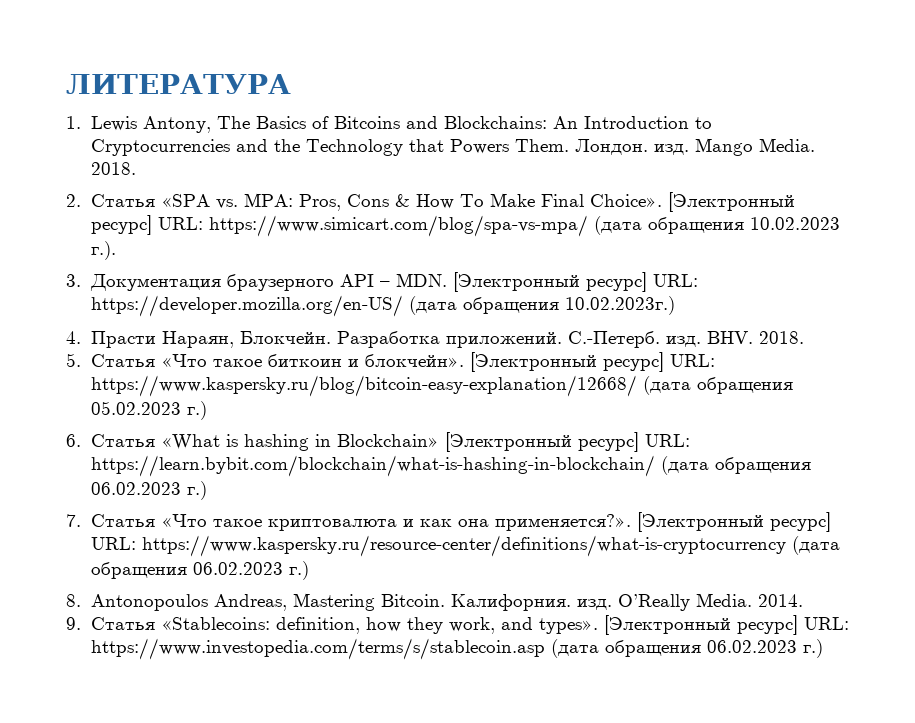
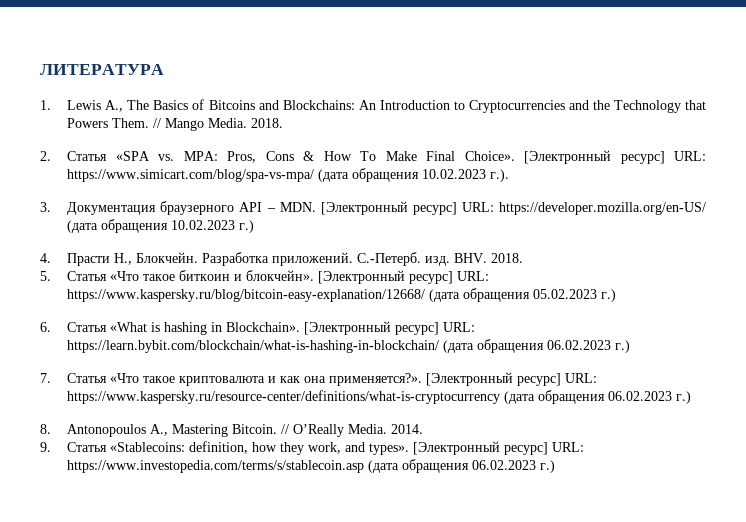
[142,116,211,133] Antony, -> [105,100,124,112] A.,
[574,139,689,155] Лондон. изд. -> [153,118,162,128] //
[564,296,675,315] 10.02.2023г.) -> [171,220,255,233] 10.02.2023 г.)
[161,331,234,348] Нараян, -> [114,253,133,265] Н.,
[336,434,439,447] Blockchain» -> [226,322,301,332] Blockchain».
[213,594,287,611] Andreas, -> [150,424,169,436] A.,
[450,594,612,611] Калифорния. изд. -> [281,424,290,434] //

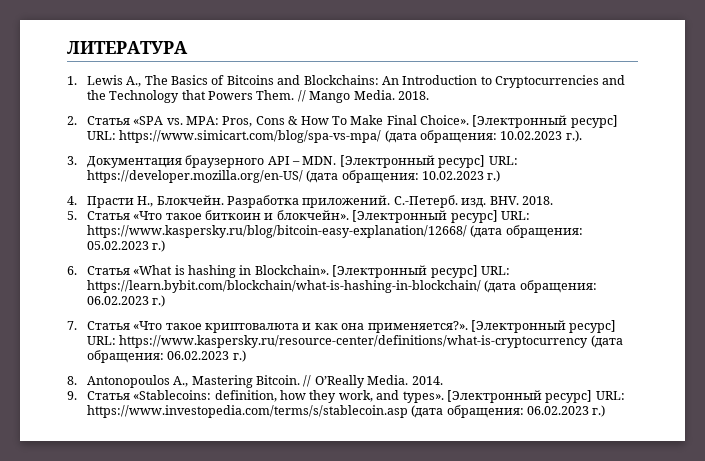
[352,168,420,182] обращения -> [420,130,498,143] обращения:
[101,219,169,233] обращения -> [341,170,419,183] обращения:
[463,288,531,302] обращения -> [505,225,583,238] обращения:
[477,339,545,353] обращения -> [519,280,597,293] обращения:
[538,390,606,404] обращения -> [86,350,164,363] обращения:
[402,459,470,473] обращения -> [446,405,524,418] обращения:

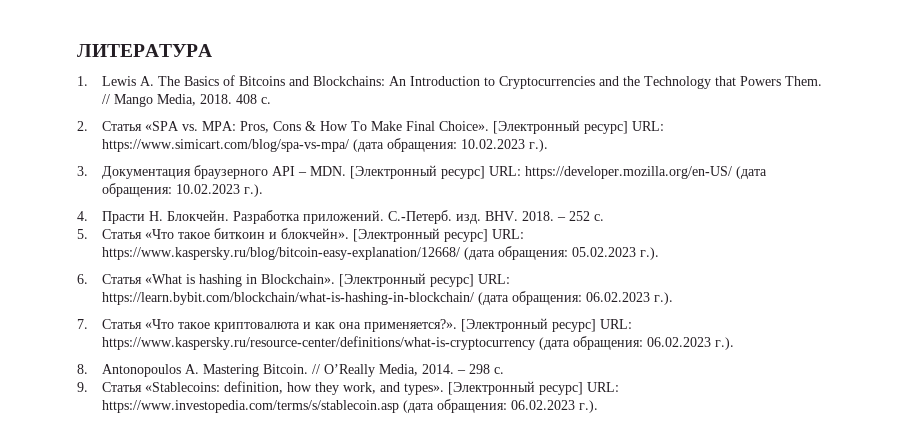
[126,76,142,87] A., -> [139,76,154,86] A.
[353,90,429,100] Media. 2018. -> [156,94,271,106] Media, 2018. 408 c.
[487,170,501,182] г.) -> [243,184,263,197] г.).
[137,196,154,207] Н., -> [148,211,163,221] Н.
(553, 200) none -> [556,211,604,221] – 252 с.
[152,240,166,252] г.) -> [639,247,659,260] г.).
[152,295,166,307] г.) -> [653,292,673,305] г.).
[232,350,246,362] г.) -> [714,337,734,350] г.).
[173,376,189,387] A., -> [184,364,199,374] A.
[367,375,409,385] Media. -> [378,364,418,376] Media,
(443, 380) none -> [456,364,504,374] – 298 с.
[592,405,606,417] г.) -> [578,400,598,413] г.).

